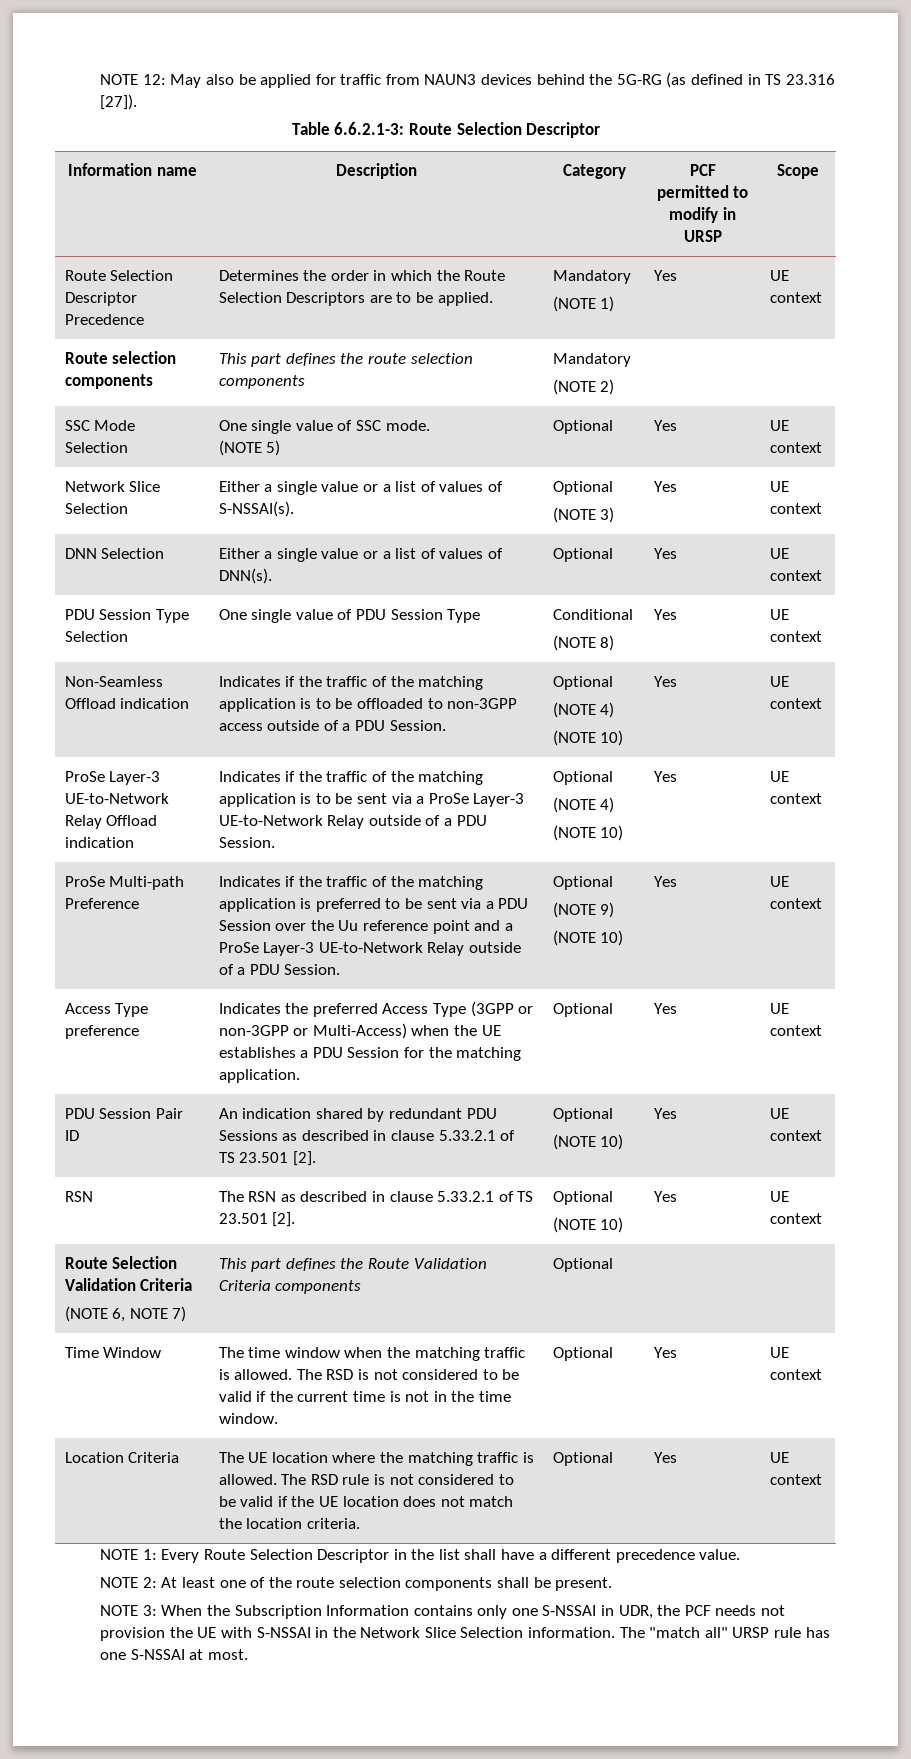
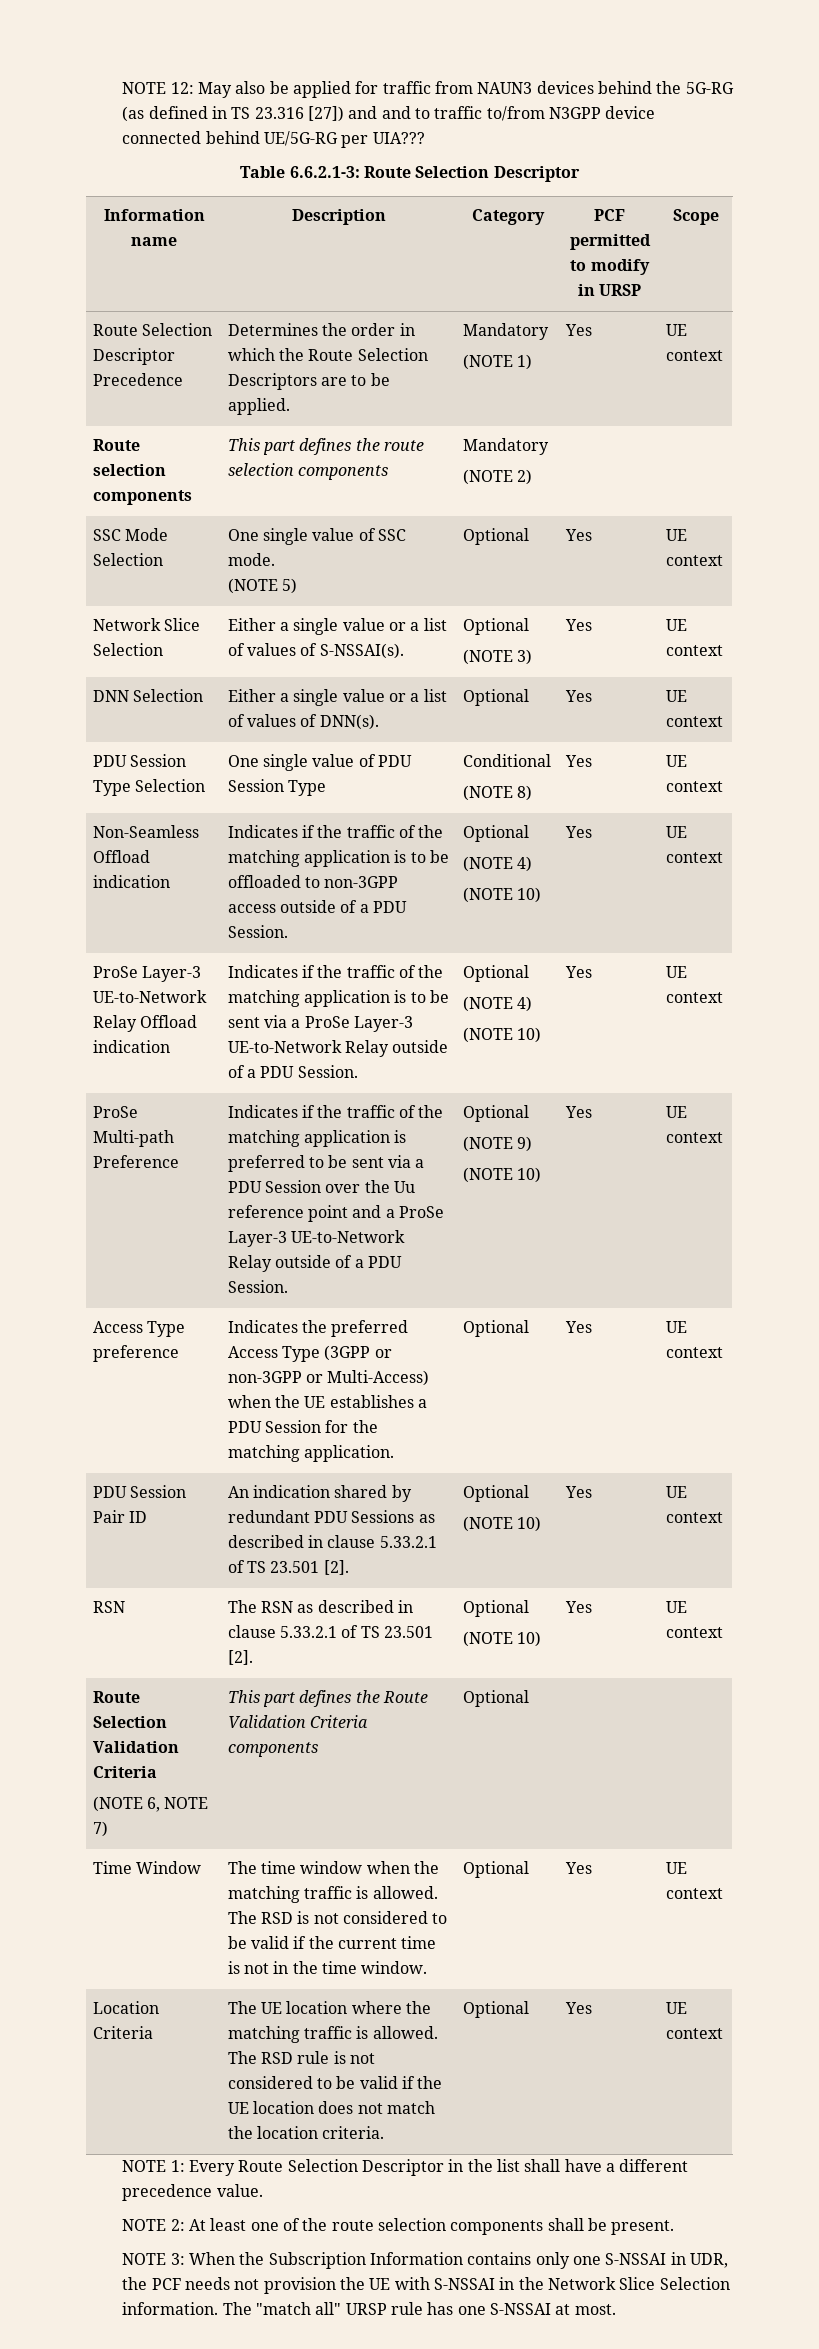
[100,94,138,110] [27]). -> [307,106,656,122] [122,131,425,148] [27]) and and to traffic to/from N3GPP device connected behind UE/5G-RG per UIA???

